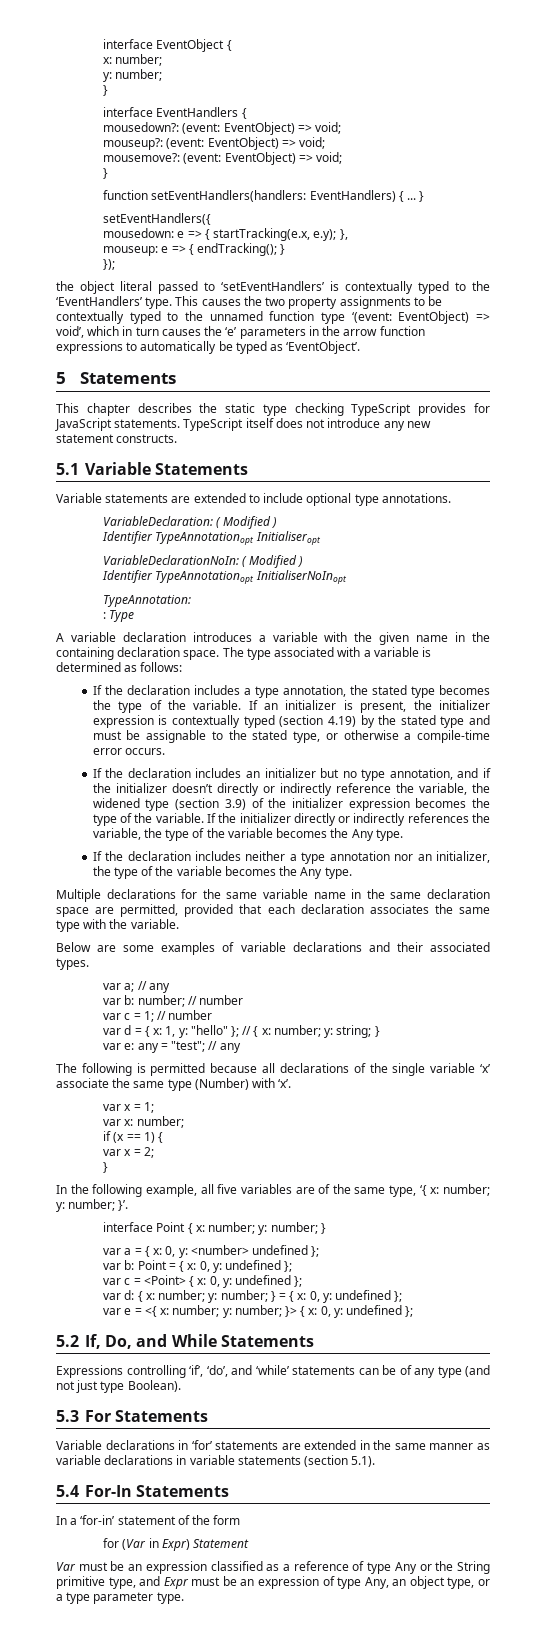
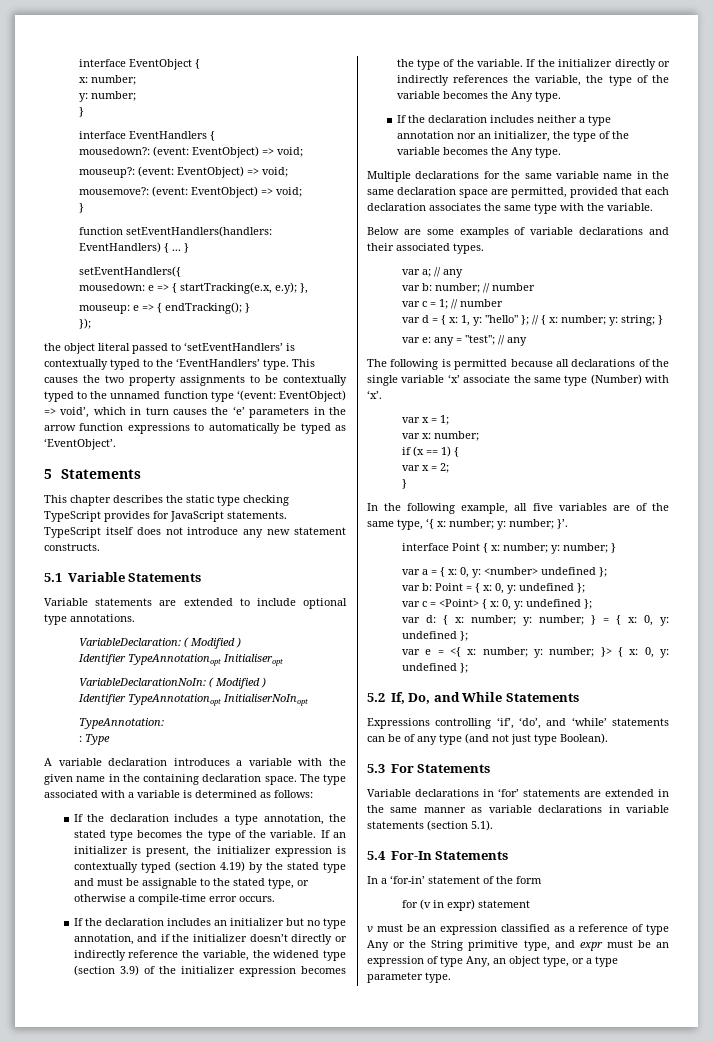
[122,1538,250,1551] [56,1562,76,1571] (Var in Expr) Statement // Var -> [419,899,530,911] [367,926,373,933] (v in expr) statement // v
[163,1577,189,1589] Expr -> [579,942,603,951] expr

